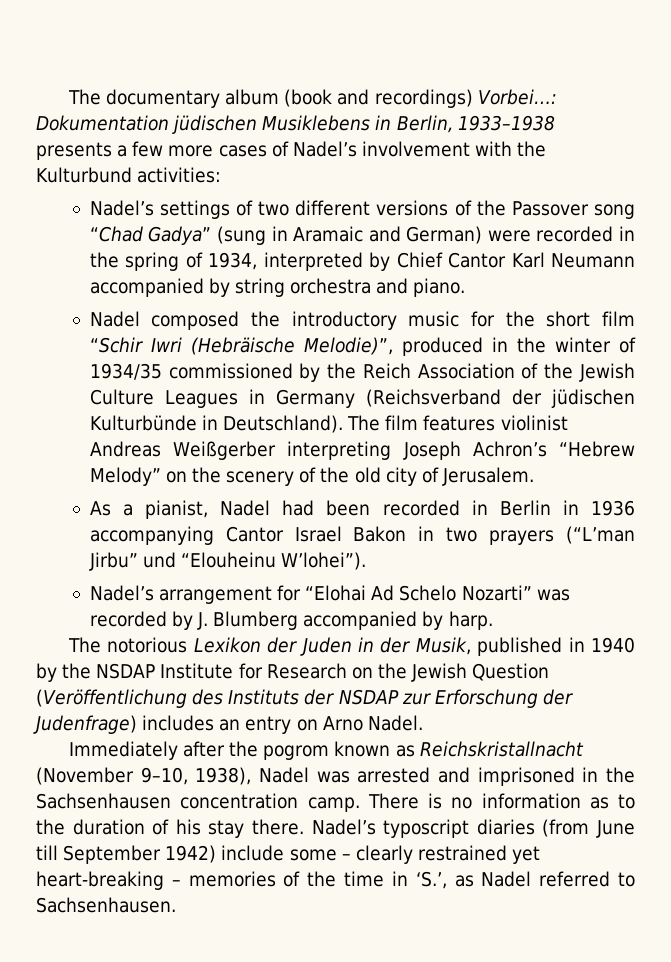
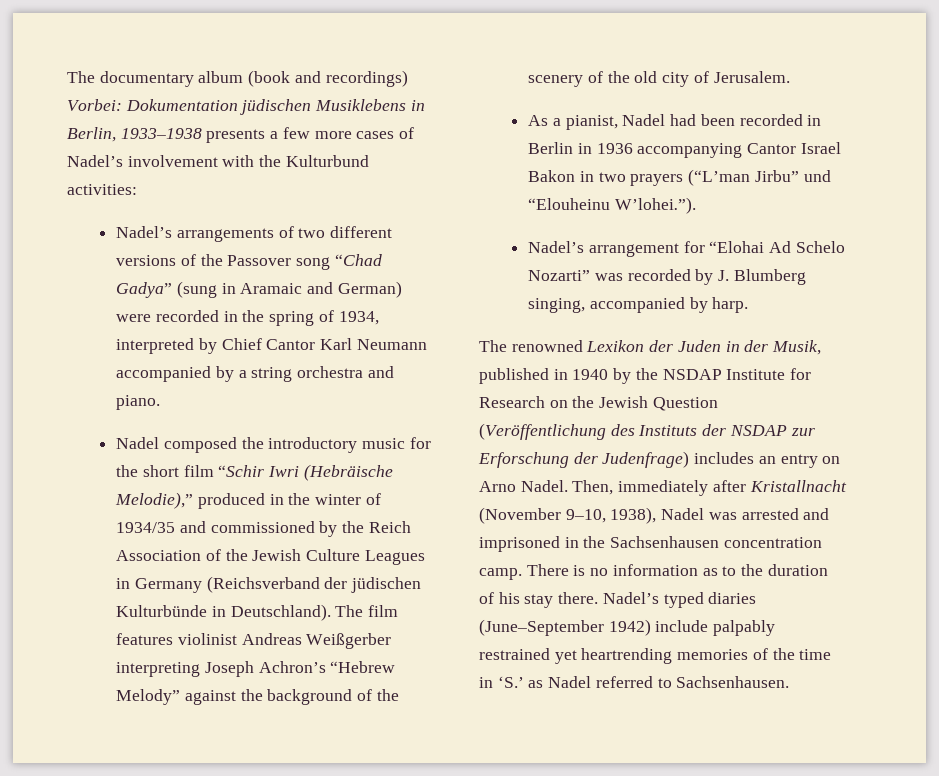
[477,89,557,105] Vorbei…: -> [67,99,122,111] Vorbei:
[159,200,230,219] settings -> [176,228,274,242] arrangements
(230, 287) none -> [238,370,247,378] a
[303,337,393,355] Melodie)”, -> [115,492,194,509] Melodie),”
(162, 371) none -> [179,521,206,533] and
[165,471,187,483] on -> [184,689,373,705] against the background of
[281,552,367,570] W’lohei”). -> [614,197,696,214] W’lohei.”).
(299, 620) none -> [528,298,586,313] singing,
[107,637,188,653] notorious -> [511,340,583,352] renowned
[68,741,584,760] // Immediately after the pogrom known as Reichskristallnacht -> [572,480,847,496] Then, immediately after Kristallnacht
[383,819,636,838] [36,845,541,864] [36,871,181,890] typoscript diaries (from June till September 1942) include some – clearly restrained yet heart-breaking – -> [663,592,757,608] [479,619,776,636] [479,648,673,664] typed diaries (June–September 1942) include palpably restrained yet heartrending
[415,871,447,889] ‘S.’, -> [497,676,524,688] ‘S.’

